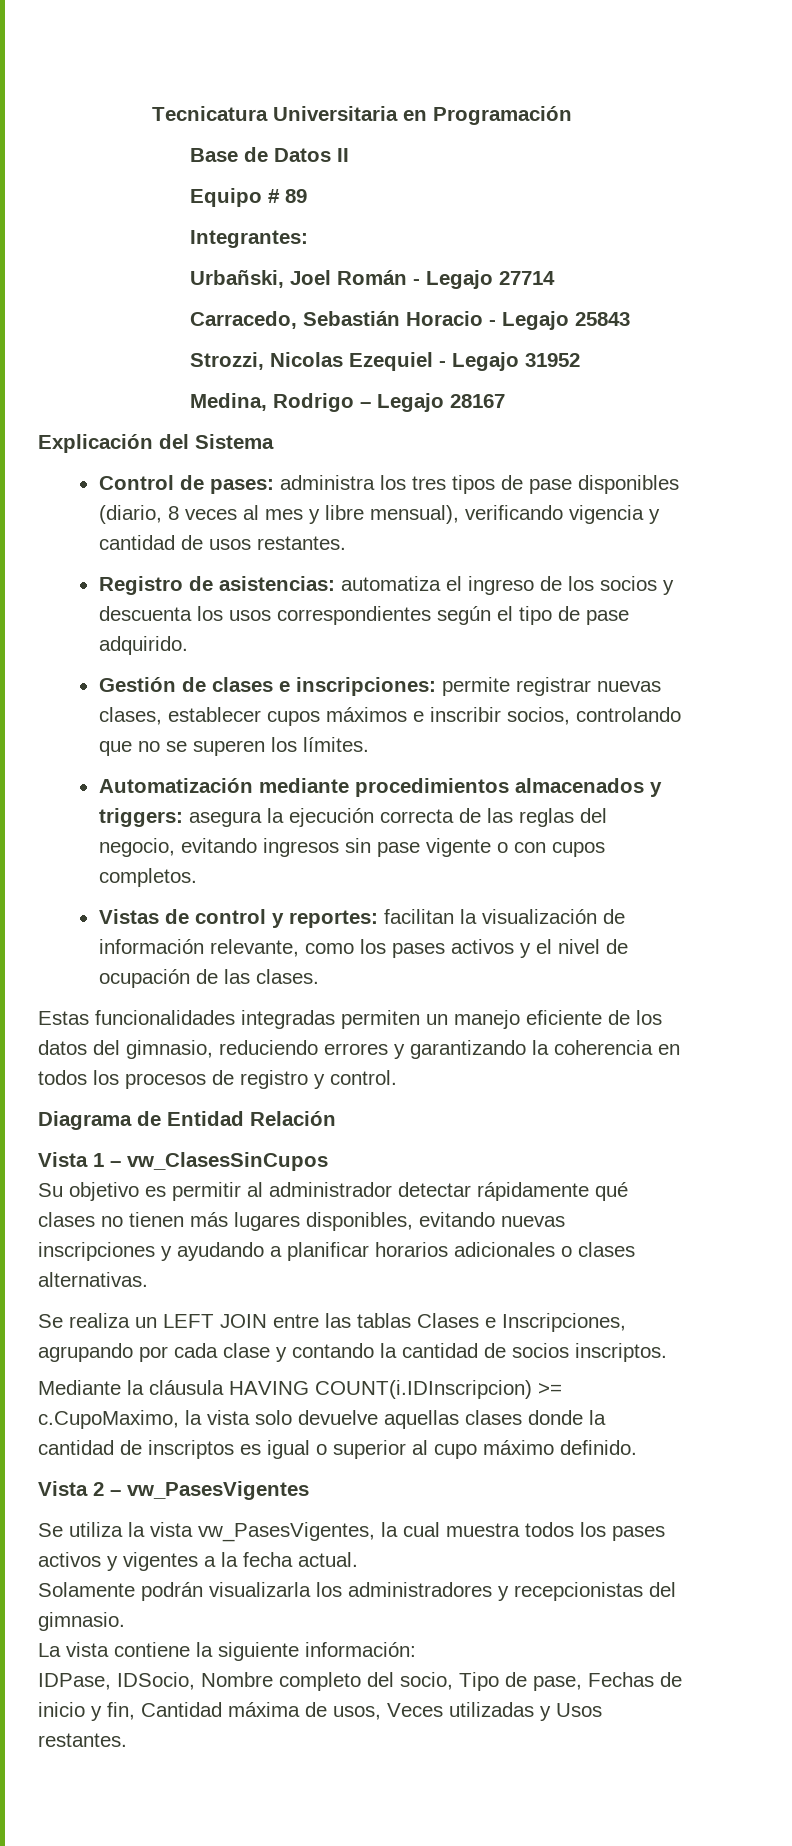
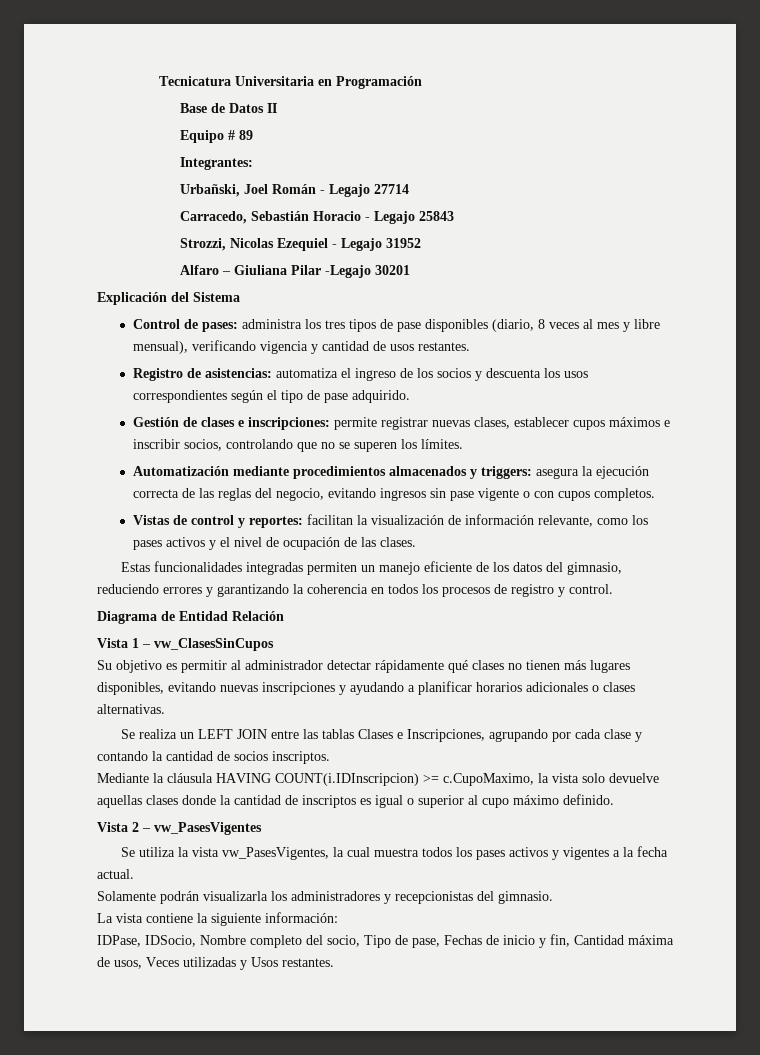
[190,393,506,412] Medina, Rodrigo – Legajo 28167 -> [179,265,410,278] Alfaro – Giuliana Pilar -Legajo 30201

